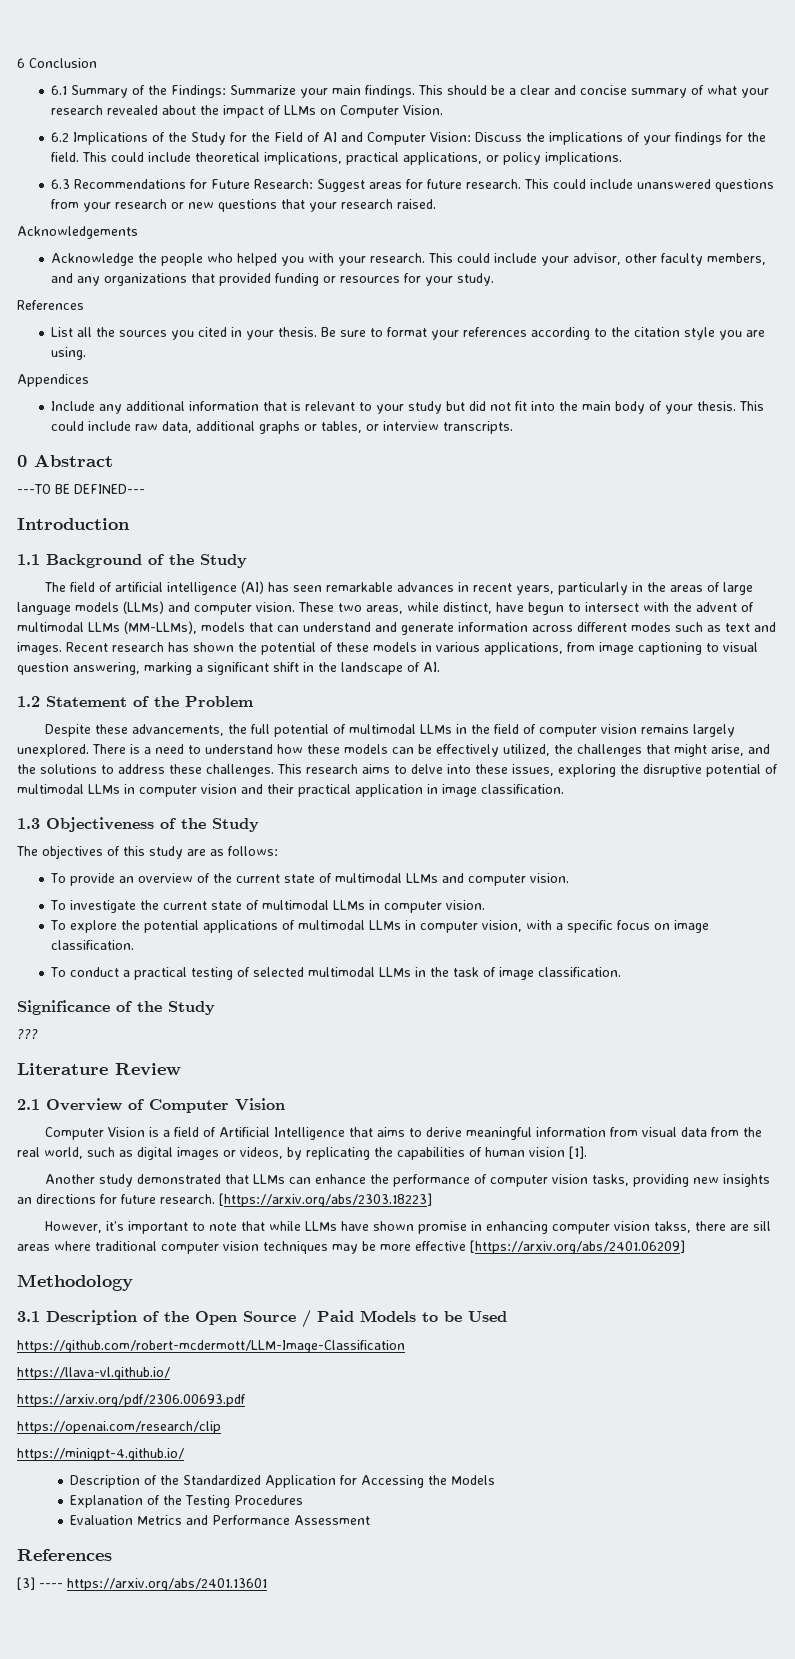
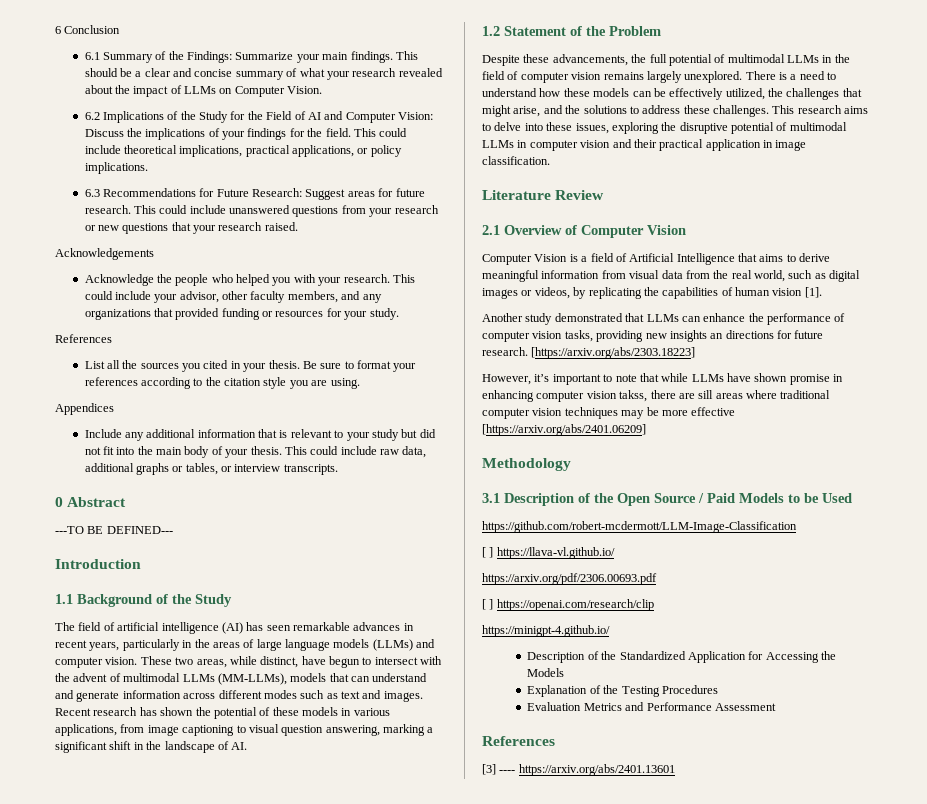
[17,817,259,832] [16,845,278,859] [50,873,570,886] [50,900,486,913] [50,920,710,933] [51,940,135,950] [50,967,622,980] [17,1000,215,1015] [17,1029,38,1039] // 1.3 Objectiveness of the Study // The objectives of this study are as follows: // To provide an overview of the current state of multimodal LLMs and computer vision. // To investigate the current state of multimodal LLMs in computer vision. // To explore the potential applications of multimodal LLMs in computer vision, with a specific focus on image classification. // To conduct a practical testing of selected multimodal LLMs in the task of image classification. // Significance of the Study // ??? -> (550, 160) none
(405, 1346) none -> [482,547,494,558] [ ]
(246, 1400) none -> [482,599,494,610] [ ]

